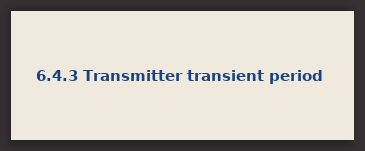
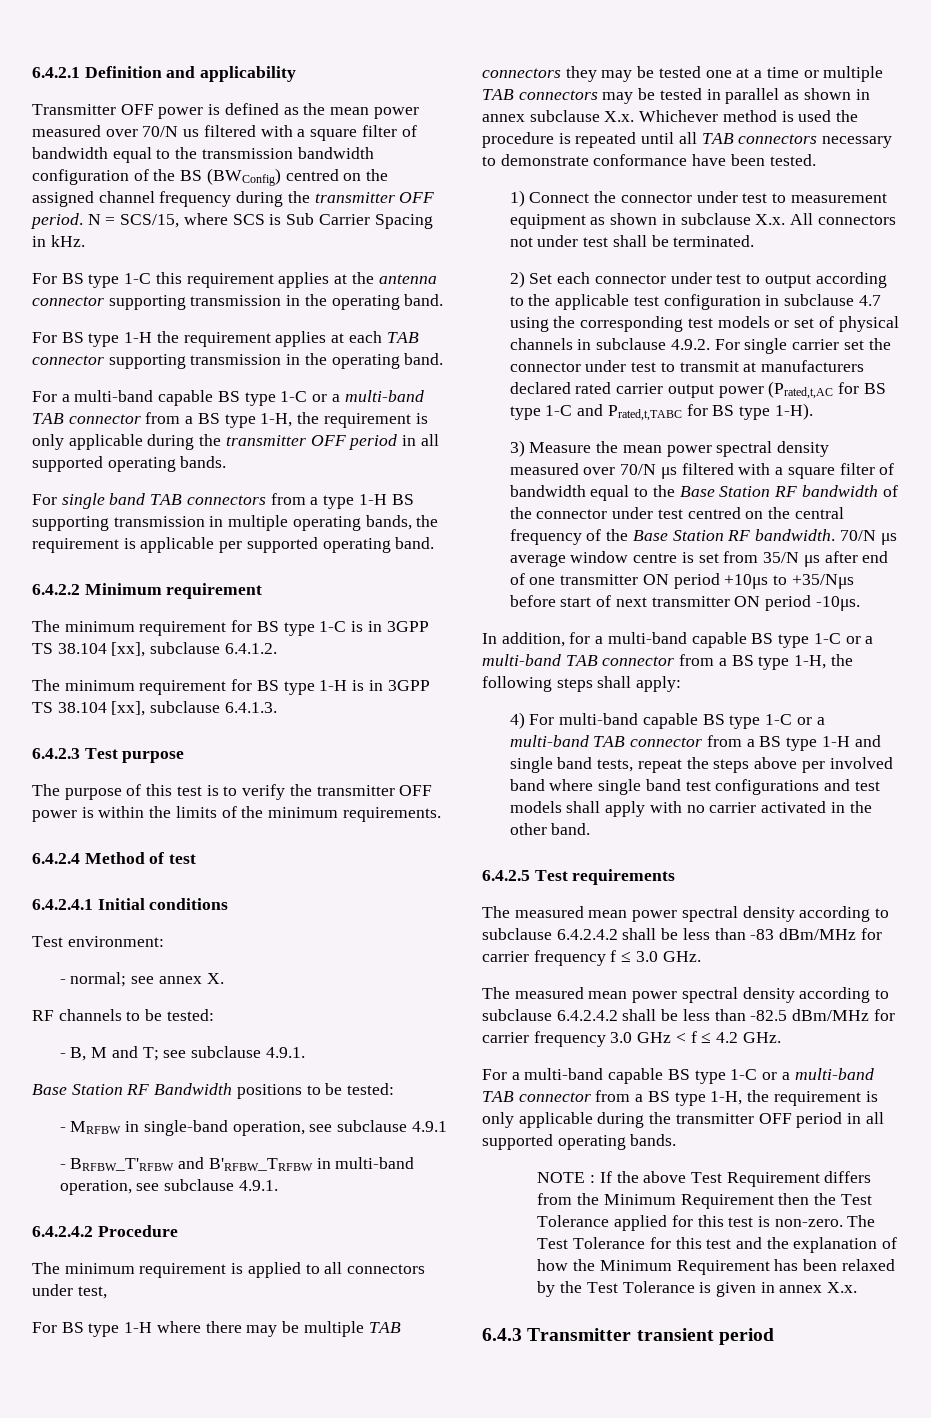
(36, 75) none -> [32,66,297,82] [32,103,419,119] [32,125,417,141] [32,147,374,163] [32,168,389,186] [32,191,435,207] [30,213,433,229] [32,235,85,247] [32,272,437,288] [32,294,444,310] [32,331,419,347] [32,353,444,369] [32,390,424,406] [32,412,428,428] [32,434,439,450] [32,456,227,472] [32,493,414,509] [32,515,439,531] [32,537,435,553] [32,583,263,599] [32,620,429,636] [32,642,277,657] [32,679,430,695] [32,701,277,716] [32,748,185,763] [32,784,433,800] [32,806,441,822] [32,852,197,864] [32,898,229,910] [32,936,164,947] [59,972,224,987] [32,1009,214,1021] [59,1046,305,1061] [32,1083,395,1099] [59,1120,447,1136] [59,1157,415,1171] [59,1179,278,1195] [32,1225,178,1237] [32,1262,426,1278] [32,1284,107,1299] [32,1321,401,1337] [482,66,884,82] [482,88,870,104] [482,110,859,122] [482,132,893,148] [482,154,816,166] [509,190,887,207] [509,213,896,229] [509,235,755,247] [509,271,887,288] [509,294,881,310] [509,316,899,332] [509,338,891,354] [509,360,865,372] [509,381,886,399] [509,403,813,421] [509,440,830,457] [509,463,895,479] [509,485,898,501] [509,507,844,519] [509,529,897,545] [509,551,889,567] [509,573,854,589] [509,595,860,611] [482,632,874,648] [482,654,853,670] [482,676,682,692] [509,712,825,729] [509,735,881,751] [509,757,893,773] [509,779,880,795] [509,801,872,817] [509,823,591,835] [482,869,676,885] [482,906,890,922] [482,928,882,940] [482,950,701,966] [482,987,890,1003] [482,1009,895,1021] [482,1031,781,1047] [482,1068,874,1084] [482,1090,878,1106] [482,1112,884,1128] [482,1134,677,1150] [537,1171,872,1187] [537,1193,872,1209] [537,1215,876,1231] [537,1237,898,1253] [537,1259,895,1275] [537,1281,858,1297] 6.4.2.1 Definition and applicability // Transmitter OFF power is defined as the mean power measured over 70/N us filtered with a square filter of bandwidth equal to the transmission bandwidth configuration of the BS (BWConfig) centred on the assigned channel frequency during the transmitter OFF period. N = SCS/15, where SCS is Sub Carrier Spacing in kHz. // For BS type 1-C this requirement applies at the antenna connector supporting transmission in the operating band. // For BS type 1-H the requirement applies at each TAB connector supporting transmission in the operating band. // For a multi-band capable BS type 1-C or a multi-band TAB connector from a BS type 1-H, the requirement is only applicable during the transmitter OFF period in all supported operating bands. // For single band TAB connectors from a type 1-H BS supporting transmission in multiple operating bands, the requirement is applicable per supported operating band. // 6.4.2.2 Minimum requirement // The minimum requirement for BS type 1-C is in 3GPP TS 38.104 [xx], subclause 6.4.1.2. // The minimum requirement for BS type 1-H is in 3GPP TS 38.104 [xx], subclause 6.4.1.3. // 6.4.2.3 Test purpose // The purpose of this test is to verify the transmitter OFF power is within the limits of the minimum requirements. // 6.4.2.4 Method of test // 6.4.2.4.1 Initial conditions // Test environment: // - normal; see annex X. // RF channels to be tested: // - B, M and T; see subclause 4.9.1. // Base Station RF Bandwidth positions to be tested: // - MRFBW in single-band operation, see subclause 4.9.1 // - BRFBW_T'RFBW and B'RFBW_TRFBW in multi-band operation, see subclause 4.9.1. // 6.4.2.4.2 Procedure // The minimum requirement is applied to all connectors under test, // For BS type 1-H where there may be multiple TAB connectors they may be tested one at a time or multiple TAB connectors may be tested in parallel as shown in annex subclause X.x. Whichever method is used the procedure is repeated until all TAB connectors necessary to demonstrate conformance have been tested. // 1) Connect the connector under test to measurement equipment as shown in subclause X.x. All connectors not under test shall be terminated. // 2) Set each connector under test to output according to the applicable test configuration in subclause 4.7 using the corresponding test models or set of physical channels in subclause 4.9.2. For single carrier set the connector under test to transmit at manufacturers declared rated carrier output power (Prated,t,AC for BS type 1-C and Prated,t,TABC for BS type 1-H). // 3) Measure the mean power spectral density measured over 70/N μs filtered with a square filter of bandwidth equal to the Base Station RF bandwidth of the connector under test centred on the central frequency of the Base Station RF bandwidth. 70/N μs average window centre is set from 35/N μs after end of one transmitter ON period +10μs to +35/Nμs before start of next transmitter ON period -10μs. // In addition, for a multi-band capable BS type 1-C or a multi-band TAB connector from a BS type 1-H, the following steps shall apply: // 4) For multi-band capable BS type 1-C or a multi-band TAB connector from a BS type 1-H and single band tests, repeat the steps above per involved band where single band test configurations and test models shall apply with no carrier activated in the other band. // 6.4.2.5 Test requirements // The measured mean power spectral density according to subclause 6.4.2.4.2 shall be less than -83 dBm/MHz for carrier frequency f ≤ 3.0 GHz. // The measured mean power spectral density according to subclause 6.4.2.4.2 shall be less than -82.5 dBm/MHz for carrier frequency 3.0 GHz < f ≤ 4.2 GHz. // For a multi-band capable BS type 1-C or a multi-band TAB connector from a BS type 1-H, the requirement is only applicable during the transmitter OFF period in all supported operating bands. // NOTE : If the above Test Requirement differs from the Minimum Requirement then the Test Tolerance applied for this test is non-zero. The Test Tolerance for this test and the explanation of how the Minimum Requirement has been relaxed by the Test Tolerance is given in annex X.x. //

